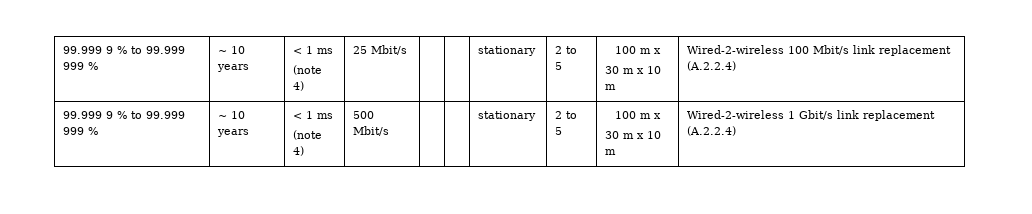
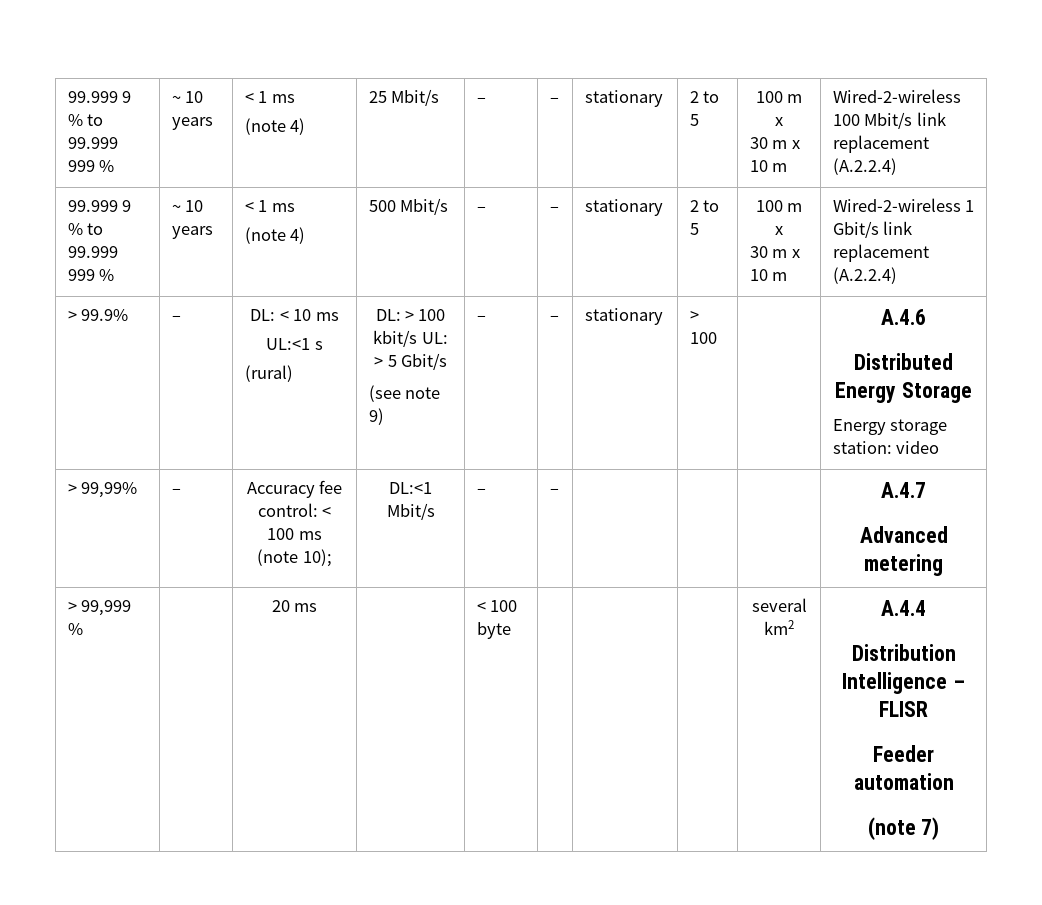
(408, 50) | -> [476,97,486,103] [549,97,559,103] – | –
(390, 131) | -> [476,206,486,212] [549,206,559,212] – | –
(737, 131) none -> [67,309,129,321] [171,315,181,321] [250,309,339,321] [266,338,323,350] [244,365,293,382] [375,309,446,321] [373,330,448,347] [374,353,447,370] [368,385,441,402] [368,408,384,425] [476,315,486,321] [549,315,559,321] [584,308,663,325] [689,311,699,321] [689,332,717,344] [881,309,926,325] [854,353,953,370] [835,382,972,403] [832,419,948,435] [832,441,940,454] [67,482,138,498] [171,488,181,494] [246,480,343,498] [257,503,332,517] [267,528,322,540] [257,549,332,567] [389,482,432,494] [386,503,435,520] [476,488,486,494] [549,488,559,494] [881,482,926,498] [859,526,948,543] [864,554,943,576] [67,600,132,616] [67,623,83,635] [271,600,318,612] [476,600,518,612] [476,622,511,639] [751,598,807,612] [764,620,794,635] [881,600,926,616] [851,644,956,661] [842,672,965,694] [879,701,928,717] [873,745,934,762] [853,773,954,790] [867,817,940,840] // > 99.9% | – | DL: < 10 ms // UL:<1 s // (rural) | DL: > 100 kbit/s UL: > 5 Gbit/s // (see note 9) | – | – | stationary | > 100 | | A.4.6 // Distributed Energy Storage // Energy storage station: video // > 99,99% | – | Accuracy fee control: < 100 ms (note 10); | DL:<1 Mbit/s | – | – | | | | A.4.7 // Advanced metering // > 99,999 % | | 20 ms | | < 100 byte | | | | several km2 | A.4.4 // Distribution Intelligence – FLISR // Feeder automation // (note 7)

